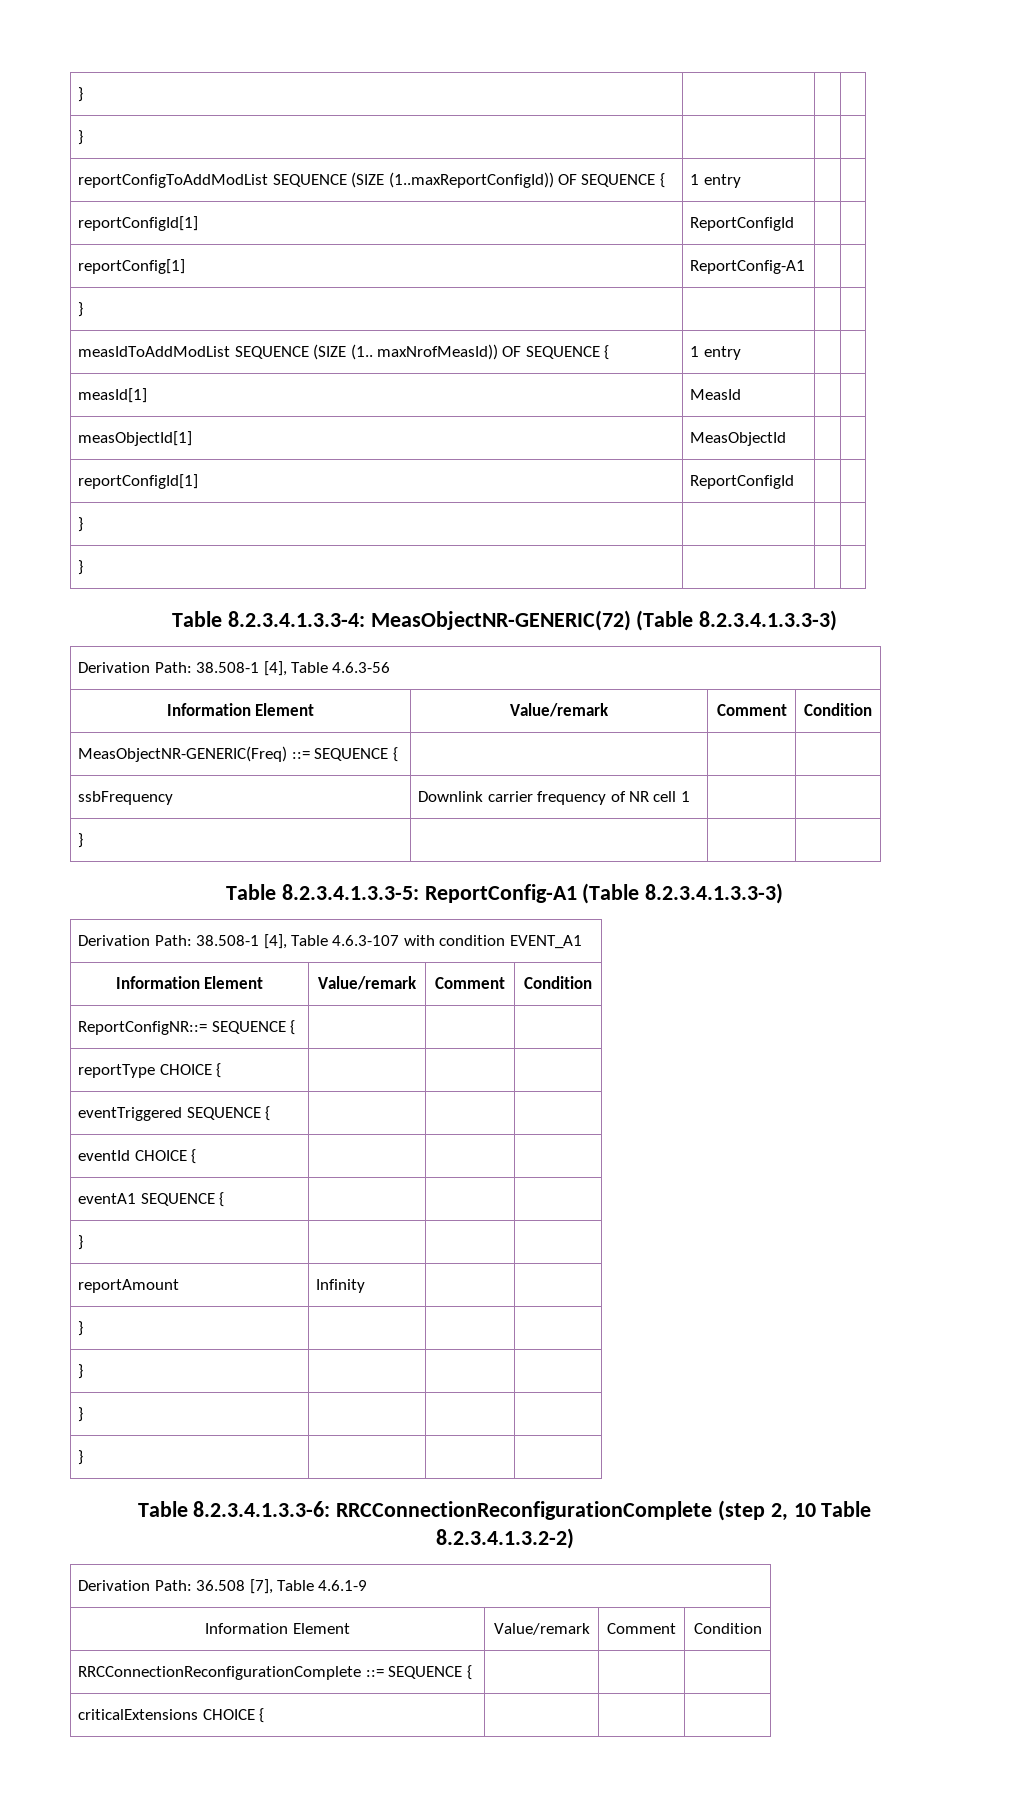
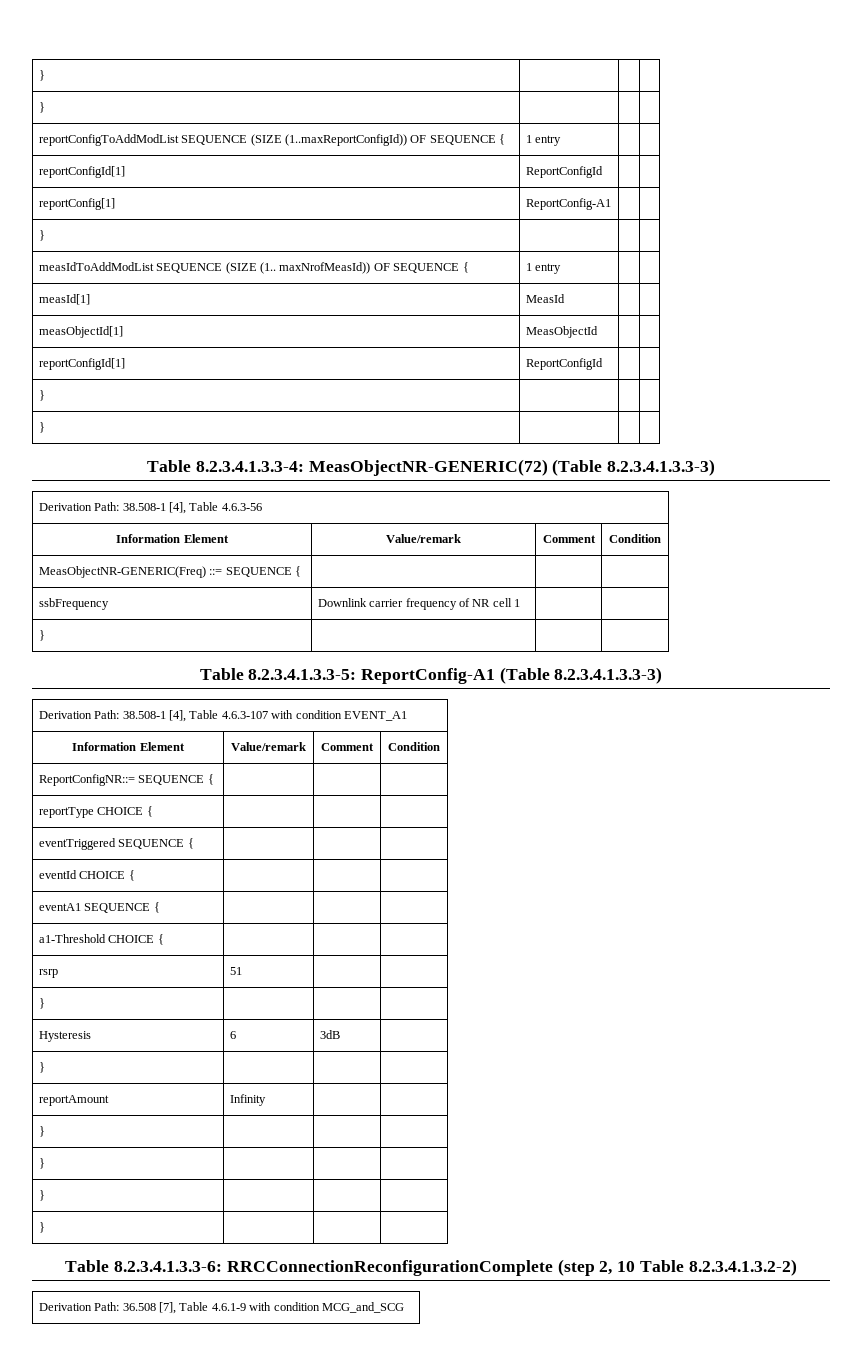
(225, 1199) none -> [38,934,164,945] [38,969,58,978] [229,967,242,975] [38,998,45,1009] [38,1031,91,1042] [229,1031,236,1039] [319,1030,340,1039] // a1-Threshold CHOICE { | | | // rsrp | 51 | | // } | | | // Hysteresis | 6 | 3dB |
[205,1623,350,1634] [493,1623,590,1635] [607,1623,676,1634] [693,1623,762,1634] [78,1665,472,1680] [78,1708,265,1723] // Information Element | Value/remark | Comment | Condition // RRCConnectionReconfigurationComplete ::= SEQUENCE { | | | // criticalExtensions CHOICE { | | | -> [249,1302,404,1313] with condition MCG_and_SCG

